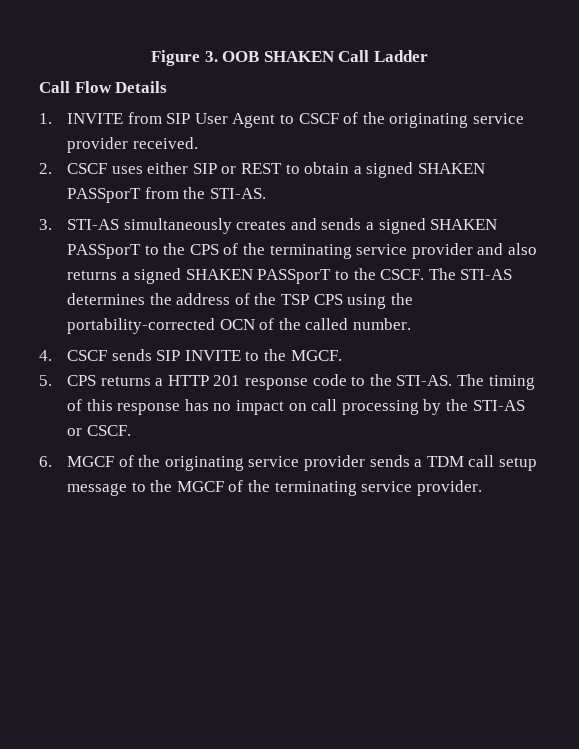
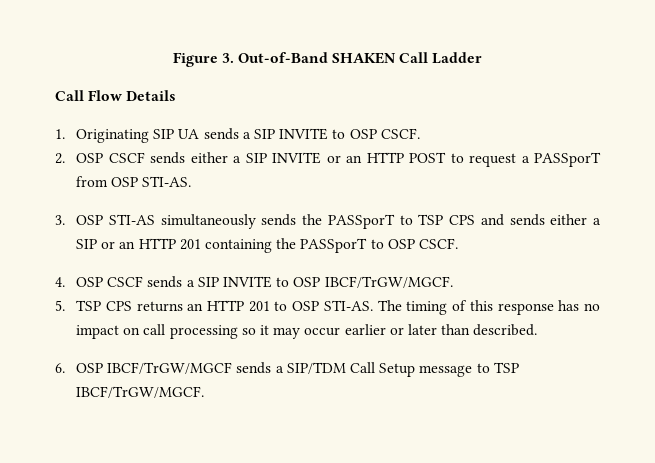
[222,51,260,62] OOB -> [237,52,328,63] Out-of-Band
[67,112,524,128] [67,137,198,153] [39,162,485,178] INVITE from SIP User Agent to CSCF of the originating service provider received. // 2. CSCF uses either SIP or REST to obtain a signed SHAKEN -> [76,128,420,143] [55,152,530,167] Originating SIP UA sends a SIP INVITE to OSP CSCF. // 2. OSP CSCF sends either a SIP INVITE or an HTTP POST to request a
[183,187,206,199] the -> [111,177,139,187] OSP
(52, 224) none -> [76,215,104,225] OSP
[236,218,498,234] [67,243,537,259] [67,268,513,284] [67,293,413,309] [67,318,411,334] creates and sends a signed SHAKEN PASSporT to the CPS of the terminating service provider and also returns a signed SHAKEN PASSporT to the CSCF. The STI-AS determines the address of the TSP CPS using the portability-corrected OCN of the called number. -> [261,214,602,229] [76,238,458,253] sends the PASSporT to TSP CPS and sends either a SIP or an HTTP 201 containing the PASSporT to OSP CSCF.
[67,349,342,361] CSCF sends SIP INVITE to the MGCF. -> [76,276,453,288] OSP CSCF sends a SIP INVITE to OSP IBCF/TrGW/MGCF.
(52, 380) none -> [76,300,102,311] TSP
[155,374,392,390] a HTTP 201 response code to the -> [187,300,320,312] an HTTP 201 to OSP
[423,399,525,415] [67,425,131,436] [39,455,537,471] [67,480,482,496] by the STI-AS or CSCF. // 6. MGCF of the originating service provider sends a TDM call setup message to the MGCF of the terminating service provider. -> [241,324,538,339] [55,362,519,377] [76,386,205,398] so it may occur earlier or later than described. // 6. OSP IBCF/TrGW/MGCF sends a SIP/TDM Call Setup message to TSP IBCF/TrGW/MGCF.

